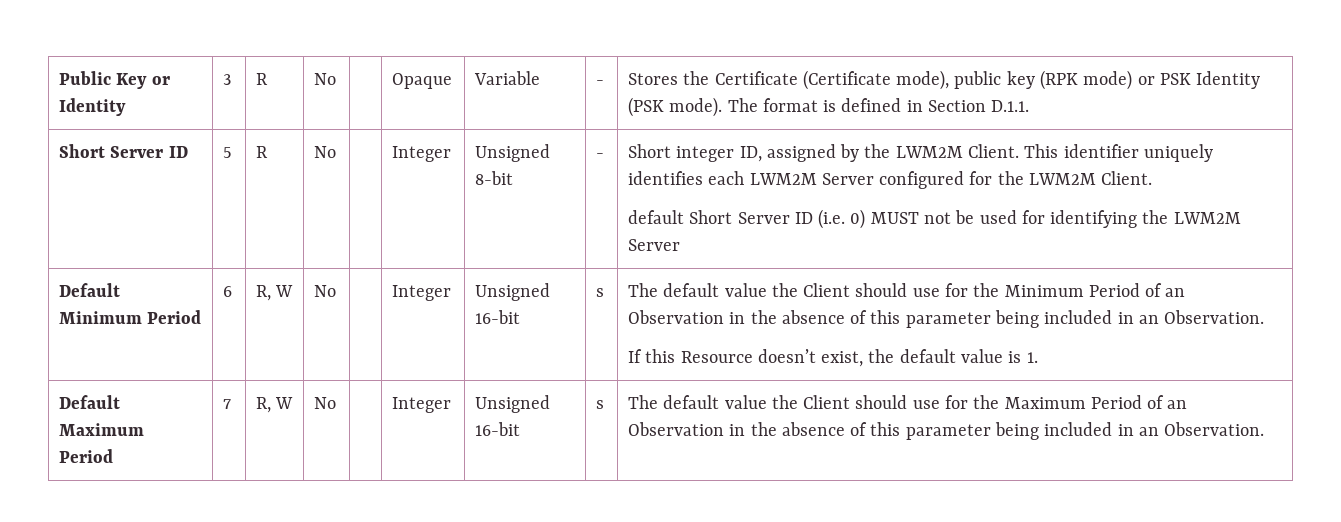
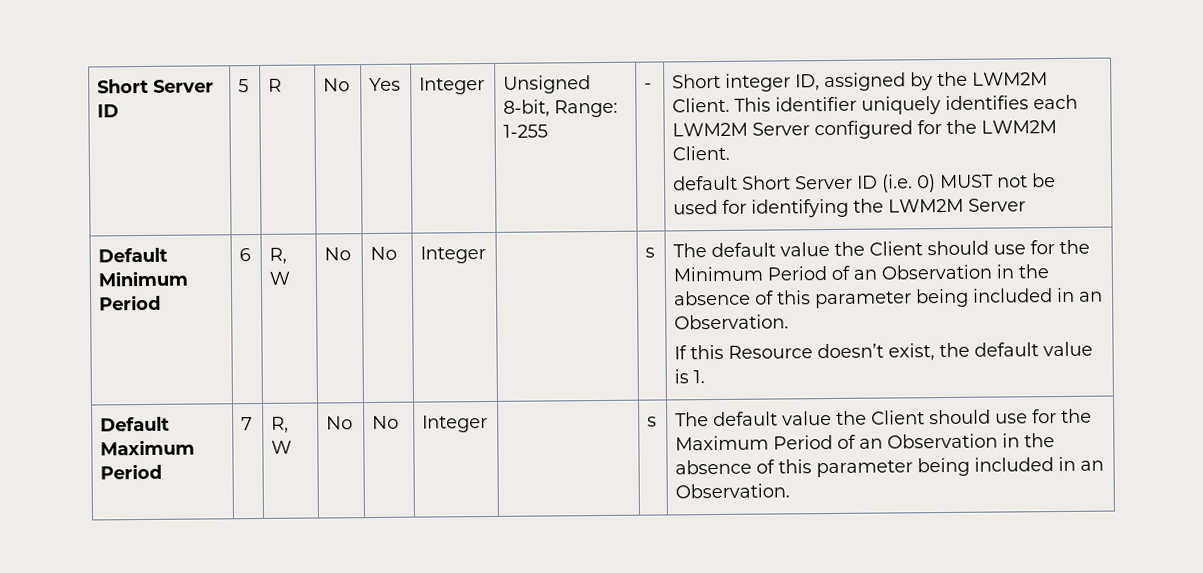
[59,71,170,89] [59,98,127,116] [223,74,232,85] [256,73,269,85] [314,73,337,85] [392,73,453,89] [474,71,541,85] [596,80,605,85] [628,70,1261,90] [628,97,1030,117] Public Key or Identity | 3 | R | No | | Opaque | Variable | - | Stores the Certificate (Certificate mode), public key (RPK mode) or PSK Identity (PSK mode). The format is defined in Section D.1.1. // -> (97, 86) none
[392,146,452,162] [475,144,551,162] [475,171,514,185] | Integer | Unsigned 8-bit -> [369,77,402,92] [419,77,486,95] [503,75,592,94] [503,99,619,118] [503,124,549,138] Yes | Integer | Unsigned 8-bit, Range: 1-255
[392,285,452,301] [475,283,551,301] [475,310,521,324] | Integer | Unsigned 16-bit -> [370,246,398,261] [420,246,487,264] No | Integer |
[392,397,452,413] [475,395,551,413] [475,422,521,436] | Integer | Unsigned 16-bit -> [372,415,400,430] [422,414,489,433] No | Integer |

